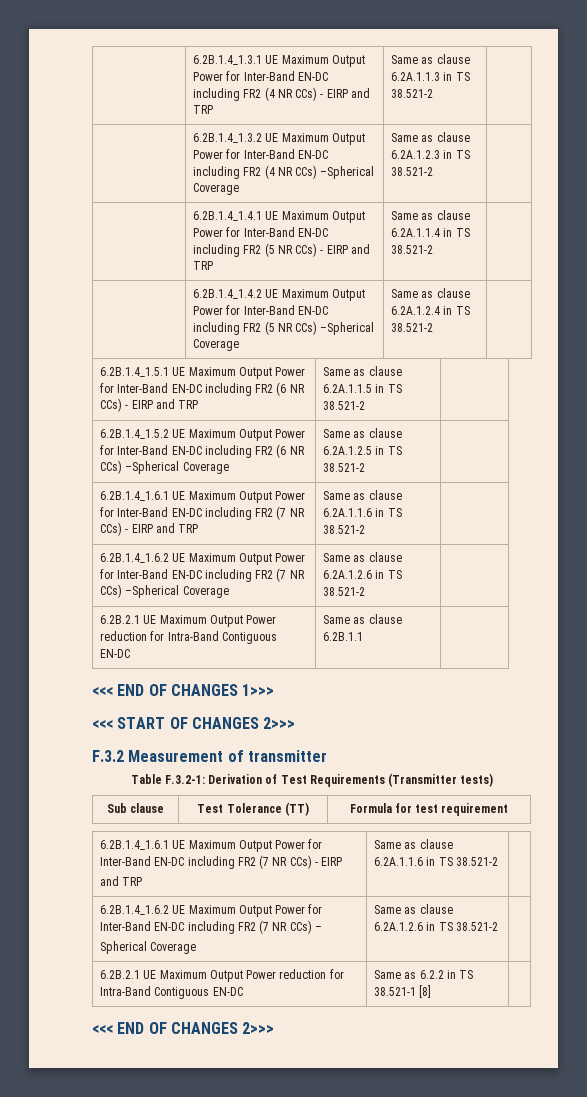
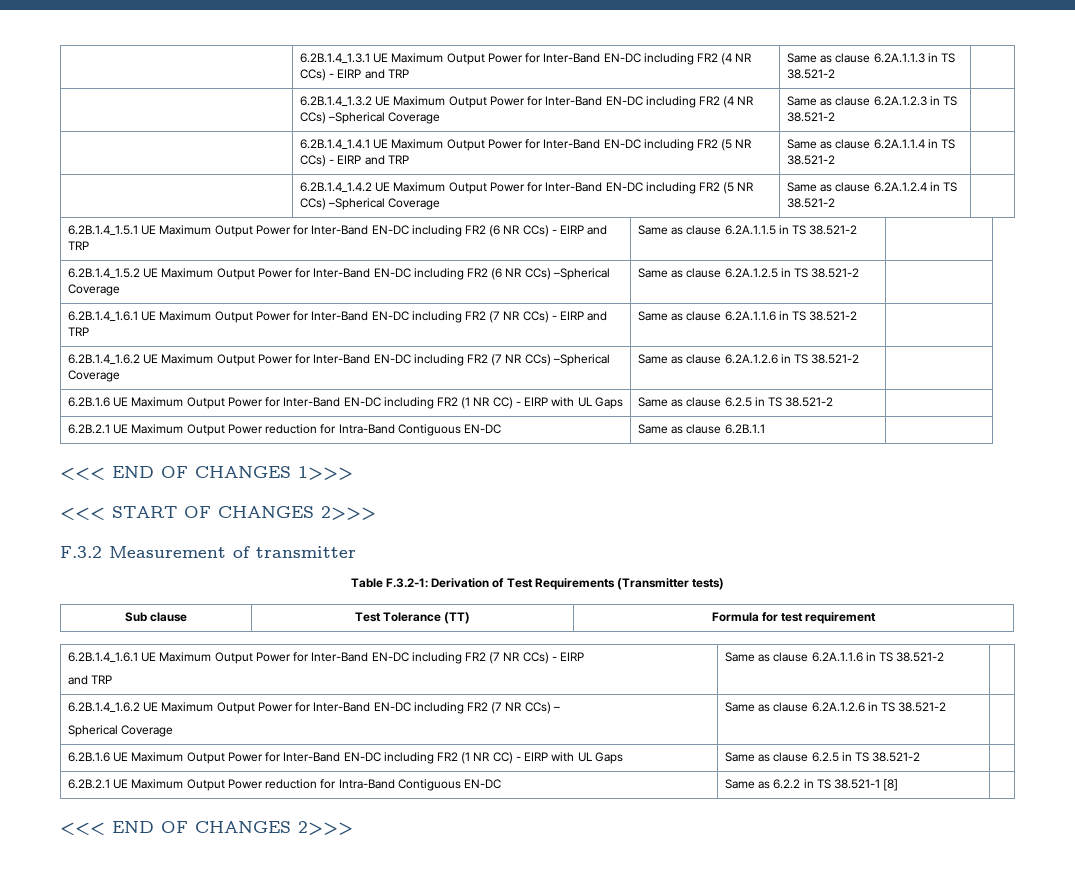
(366, 591) none -> [67,397,623,409] [637,397,834,407] // 6.2B.1.6 UE Maximum Output Power for Inter-Band EN-DC including FR2 (1 NR CC) - EIRP with UL Gaps | Same as clause 6.2.5 in TS 38.521-2 |
(498, 926) none -> [67,752,623,764] [724,752,921,762] // 6.2B.1.6 UE Maximum Output Power for Inter-Band EN-DC including FR2 (1 NR CC) - EIRP with UL Gaps | Same as clause 6.2.5 in TS 38.521-2 |

